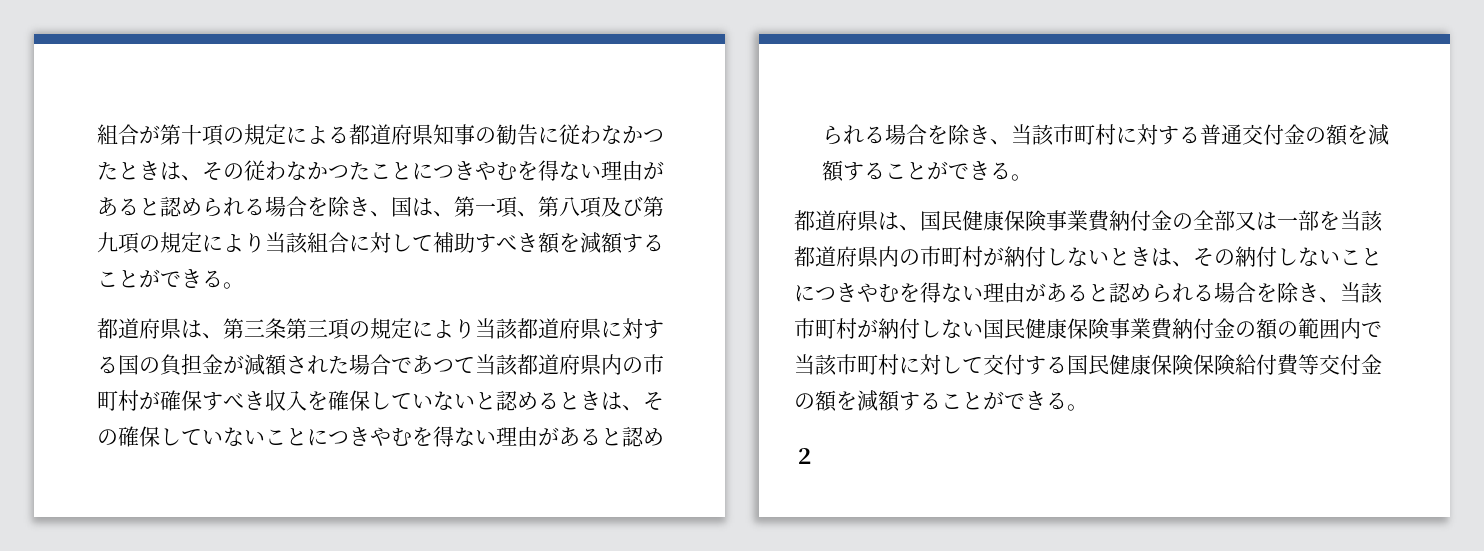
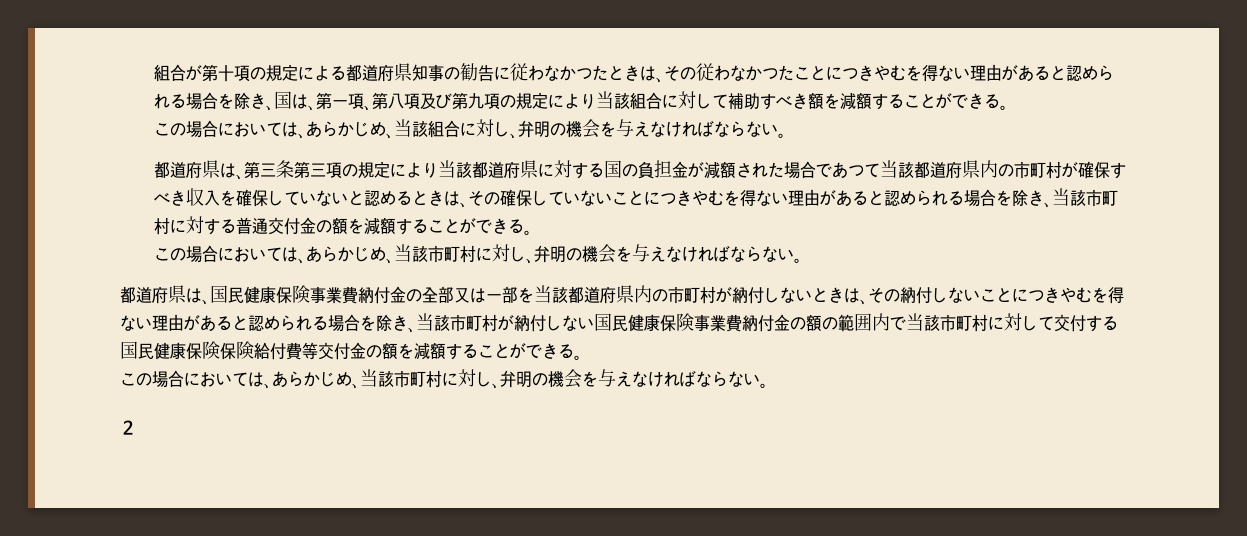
(245, 285) none -> [154,119,787,139] // この場合においては、あらかじめ、当該組合に対し、弁明の機会を与えなければならない。
(1033, 177) none -> [154,244,803,264] // この場合においては、あらかじめ、当該市町村に対し、弁明の機会を与えなければならない。
(1088, 407) none -> [120,369,768,389] // この場合においては、あらかじめ、当該市町村に対し、弁明の機会を与えなければならない。

